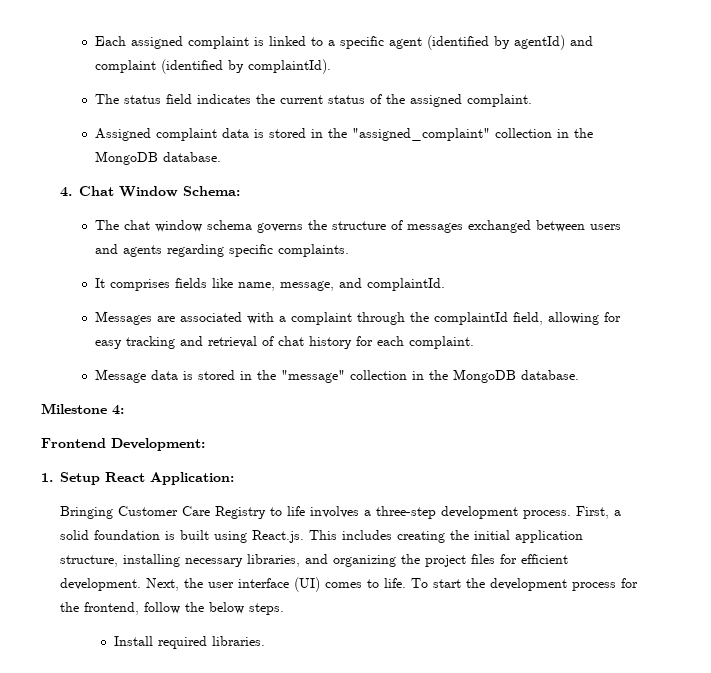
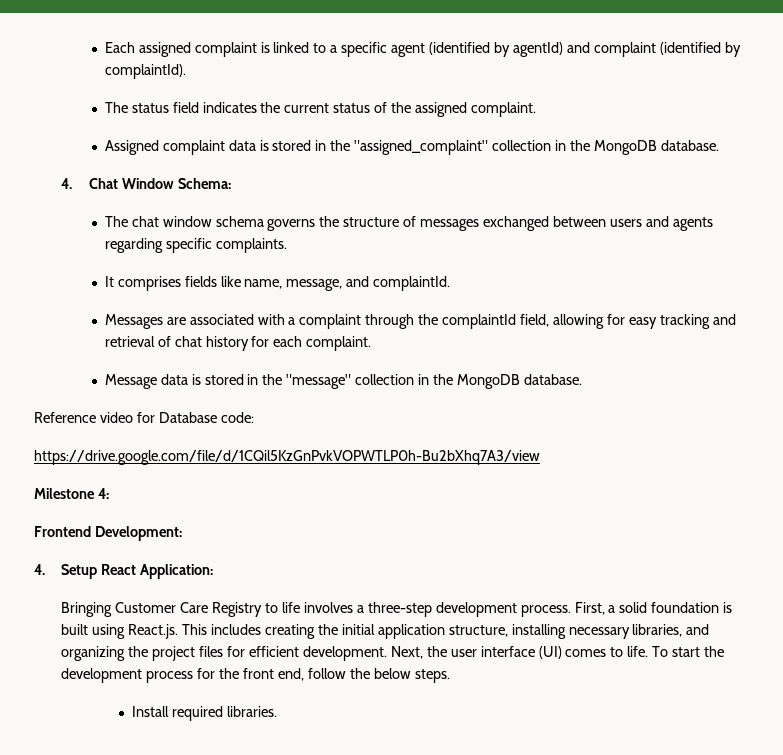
(579, 375) none -> [34,412,254,423] [34,450,540,465] // Reference video for Database code: // https://drive.google.com/file/d/1CQil5KzGnPvkVOPWTLP0h-Bu2bXhq7A3/view
[41,473,53,482] 1. -> [34,564,45,575] 4.
[84,602,140,615] frontend, -> [243,668,305,681] front end,

